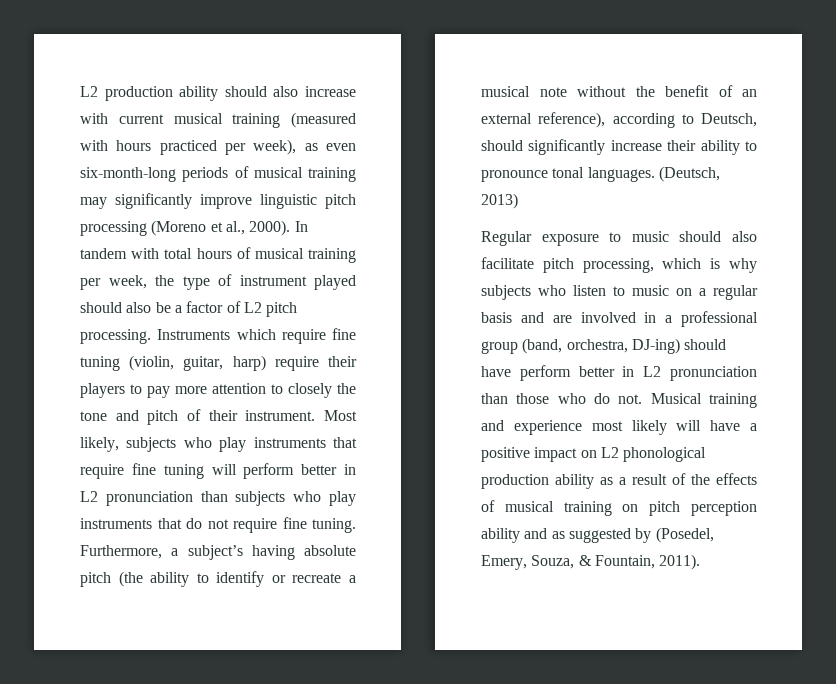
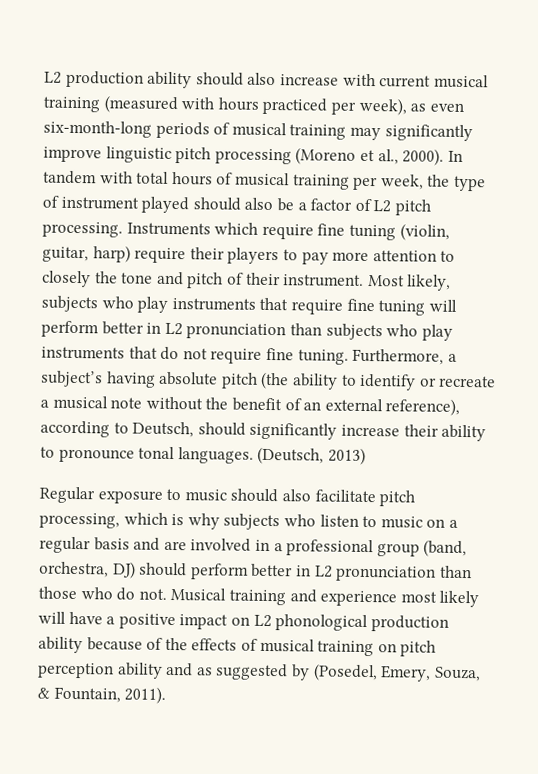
[631,338,727,354] [481,366,511,377] DJ-ing) should have -> [112,561,188,579] DJ) should
[600,474,667,485] as a result -> [86,637,143,651] because

